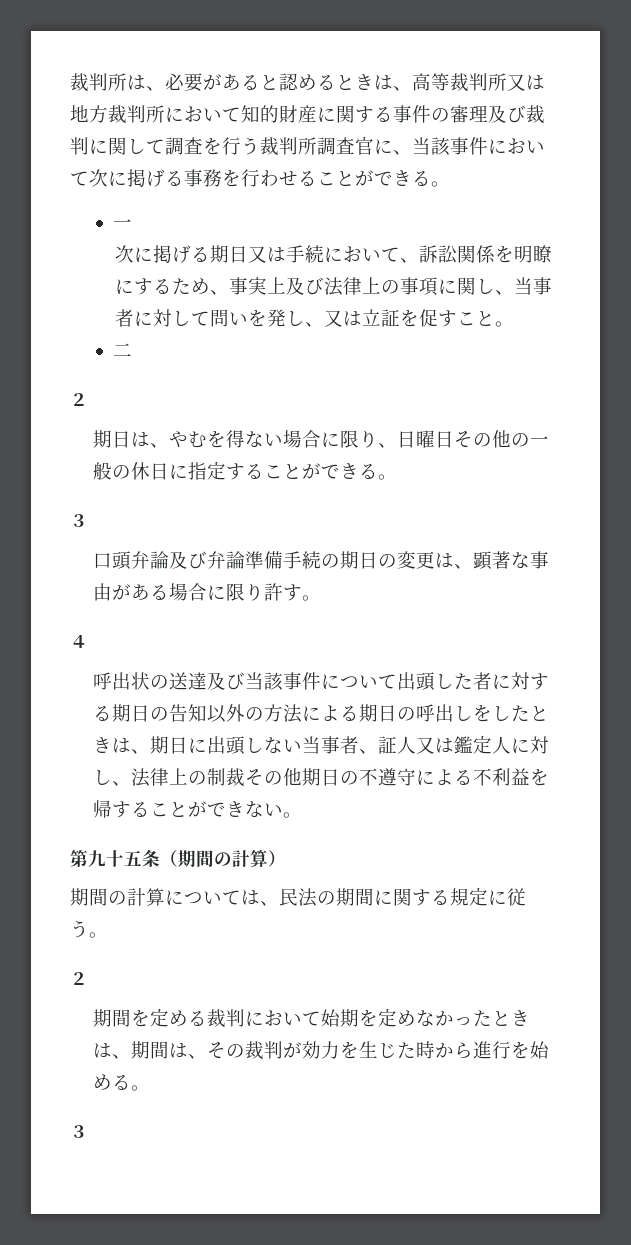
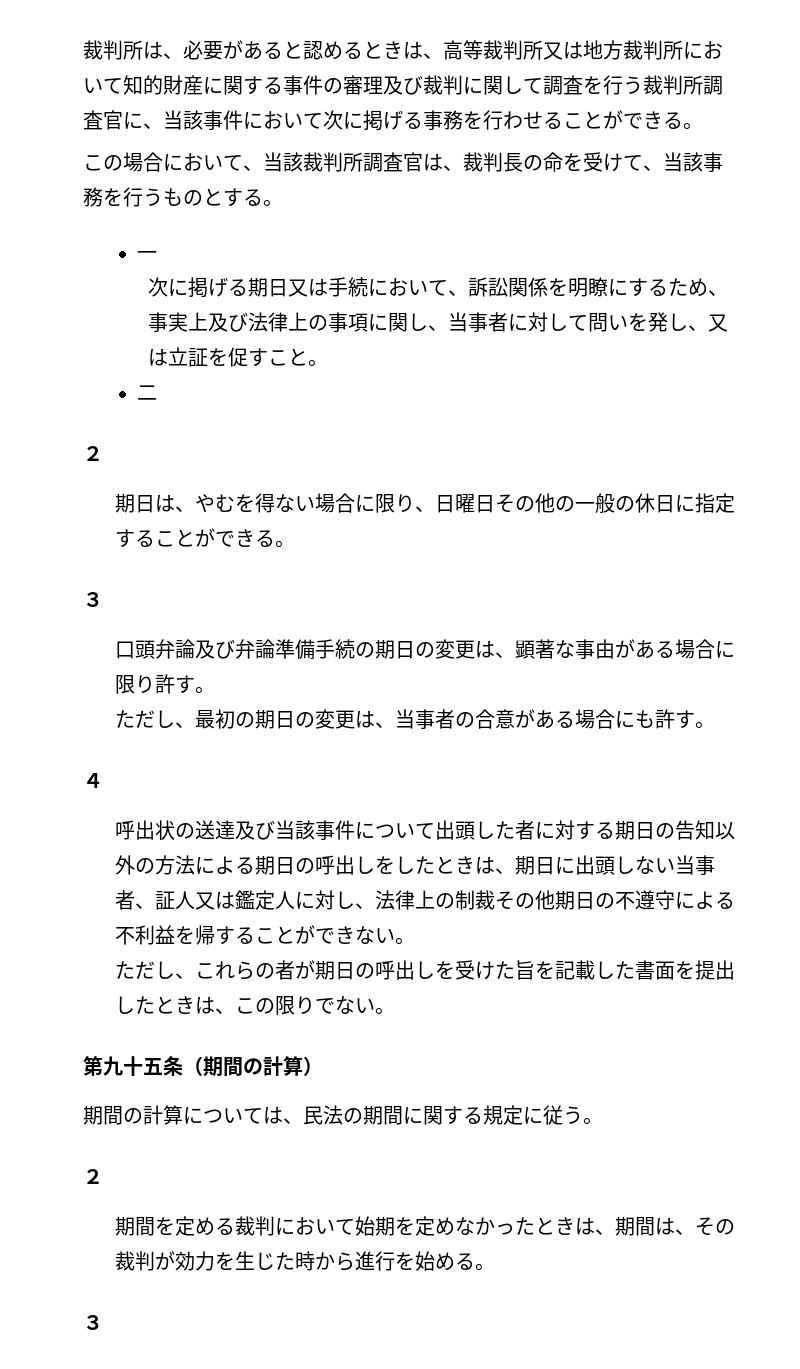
(450, 184) none -> [83,152,723,172] [83,187,283,207] // この場合において、当該裁判所調査官は、裁判長の命を受けて、当該事務を行うものとする。
(321, 598) none -> [115,709,716,729] // ただし、最初の期日の変更は、当事者の合意がある場合にも許す。
(302, 815) none -> [115,960,736,980] [115,995,396,1015] // ただし、これらの者が期日の呼出しを受けた旨を記載した書面を提出したときは、この限りでない。

